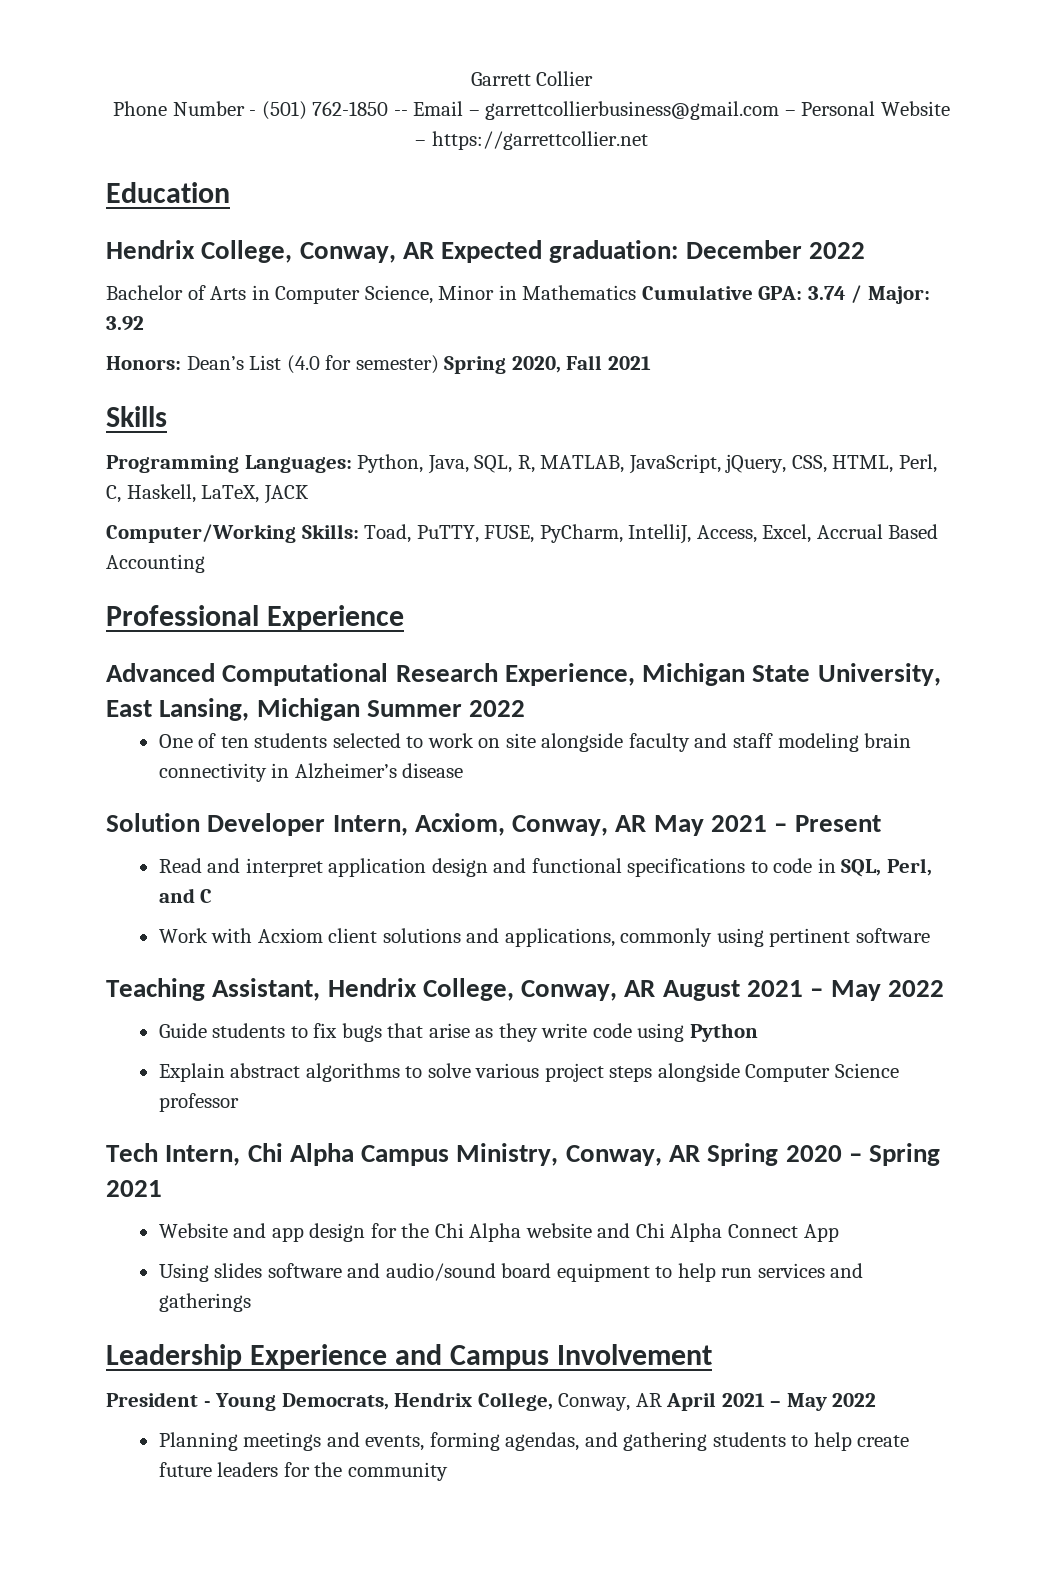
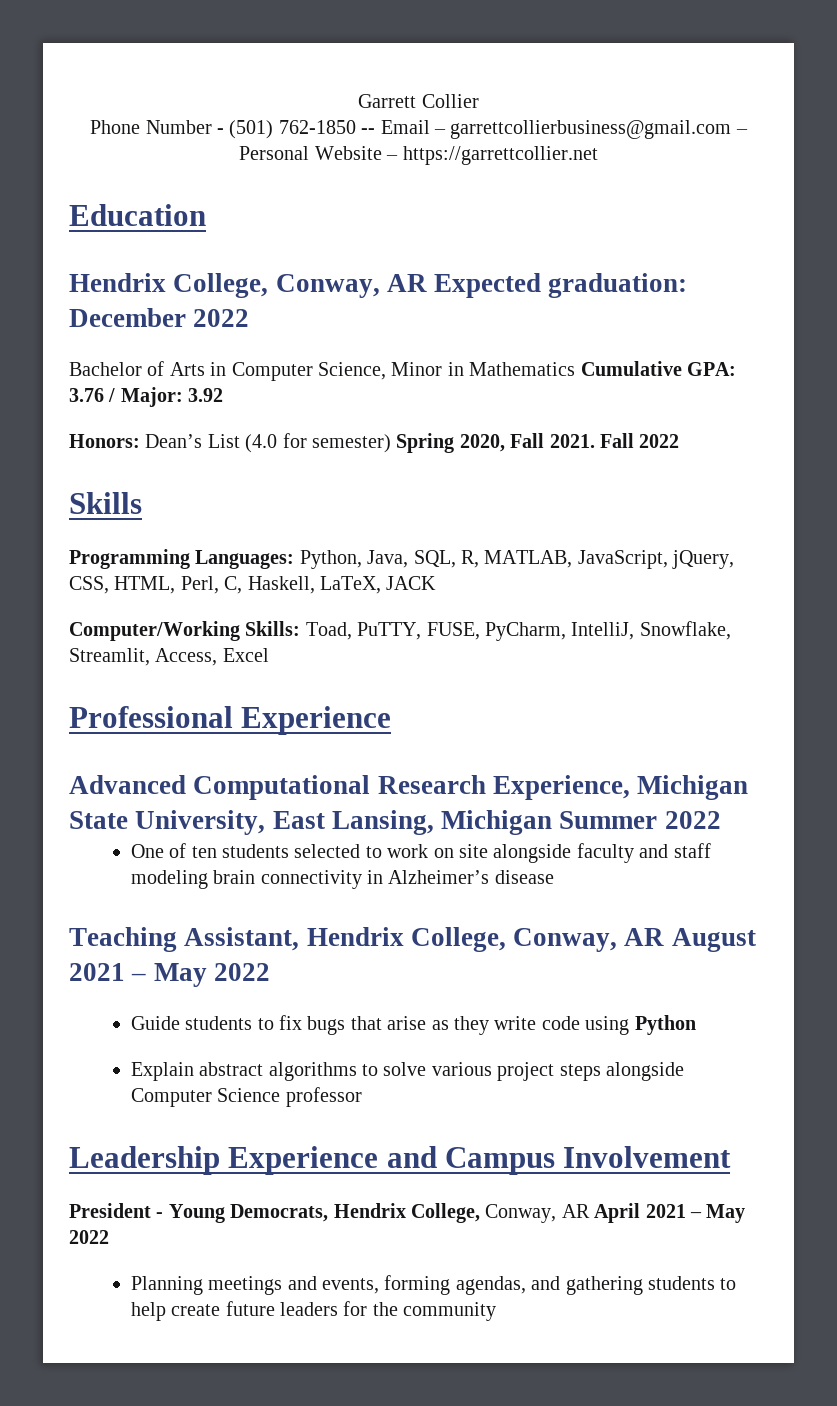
[807,286,846,300] 3.74 -> [69,388,104,402] 3.76
[607,356,651,370] 2021 -> [549,433,680,448] 2021. Fall 2022
[696,524,939,543] [106,554,205,573] Access, Excel, Accrual Based Accounting -> [639,621,731,640] [69,648,269,666] Snowflake, Streamlit, Access, Excel
[106,813,881,836] [158,858,932,877] [158,888,213,903] [158,928,930,947] // Solution Developer Intern, Acxiom, Conway, AR May 2021 – Present // Read and interpret application design and functional specifications to code in SQL, Perl, and C // Work with Acxiom client solutions and applications, commonly using pertinent software -> (554, 877) none
[106,1143,941,1166] [106,1180,162,1197] [158,1223,839,1242] [158,1263,864,1282] [158,1293,251,1312] // Tech Intern, Chi Alpha Campus Ministry, Conway, AR Spring 2020 – Spring 2021 // Website and app design for the Chi Alpha website and Chi Alpha Connect App // Using slides software and audio/sound board equipment to help run services and gatherings -> (362, 1097) none

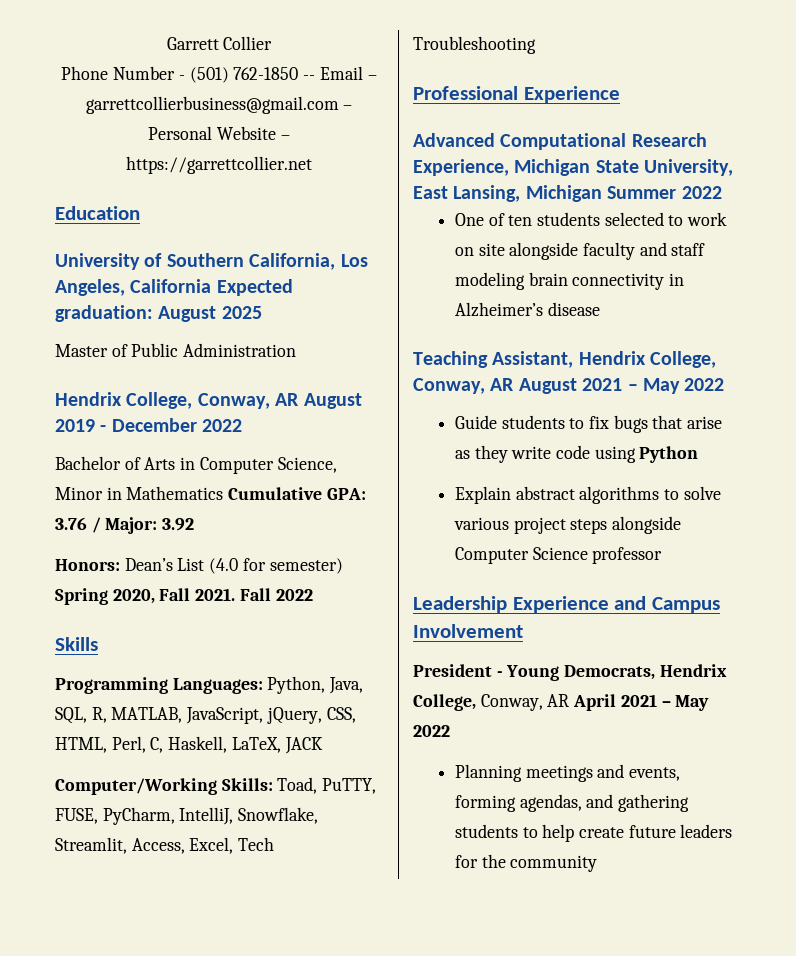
[69,273,688,298] // Hendrix College, Conway, AR Expected graduation: -> [55,253,368,270] [55,279,293,296] [55,305,262,322] [55,343,297,357] [55,392,362,409] [55,419,107,432] // University of Southern California, Los Angeles, California Expected graduation: August 2025 // Master of Public Administration // Hendrix College, Conway, AR August 2019 -
[222,648,269,662] Excel -> [189,837,275,854] [413,36,536,54] Excel, Tech Troubleshooting

